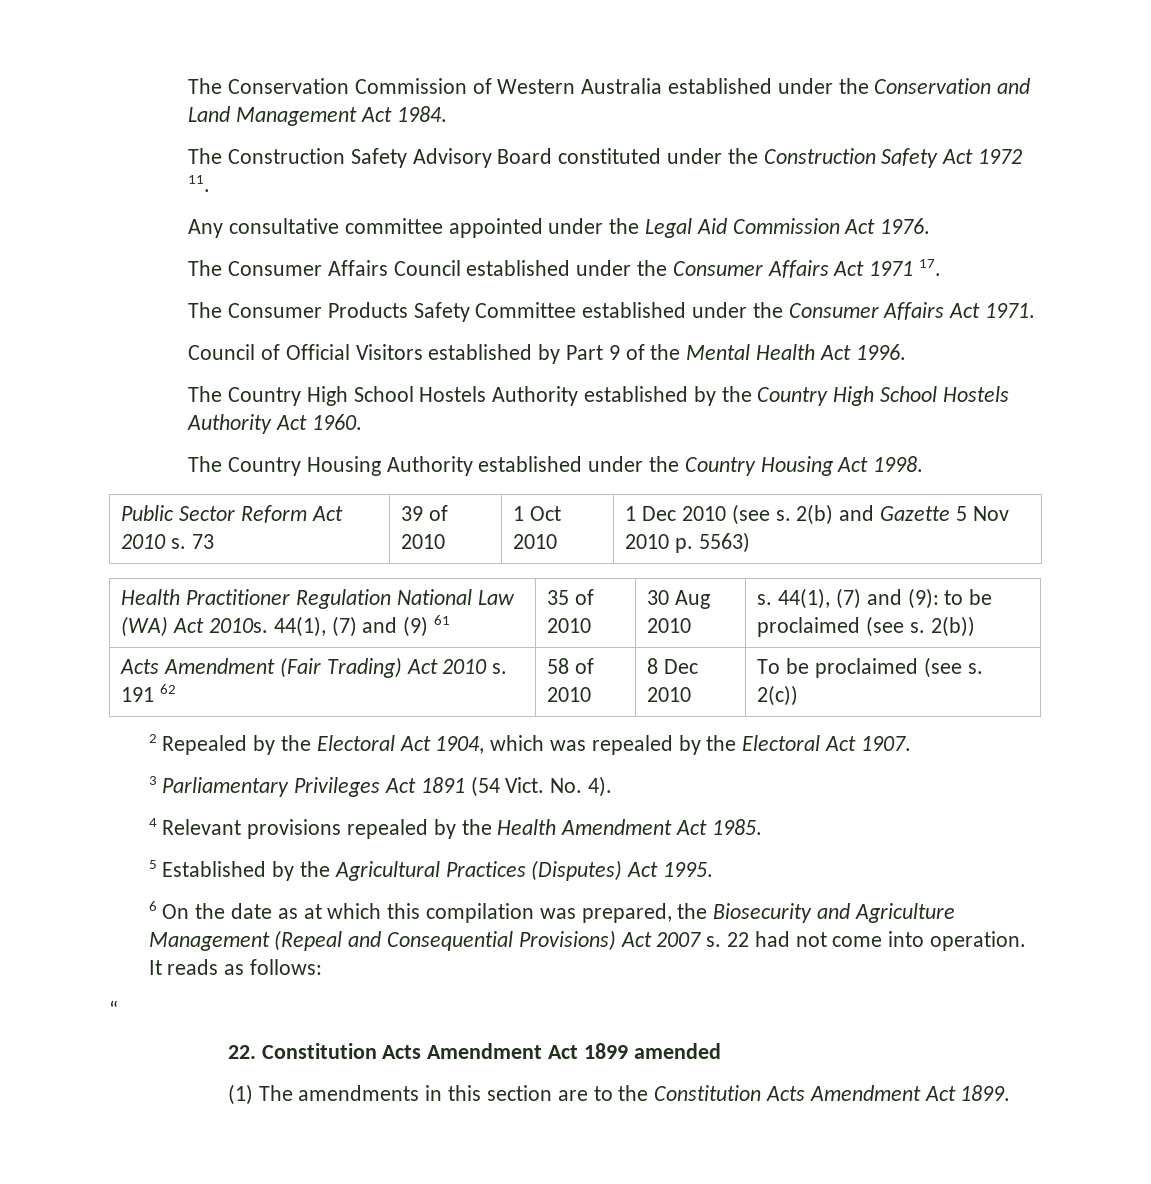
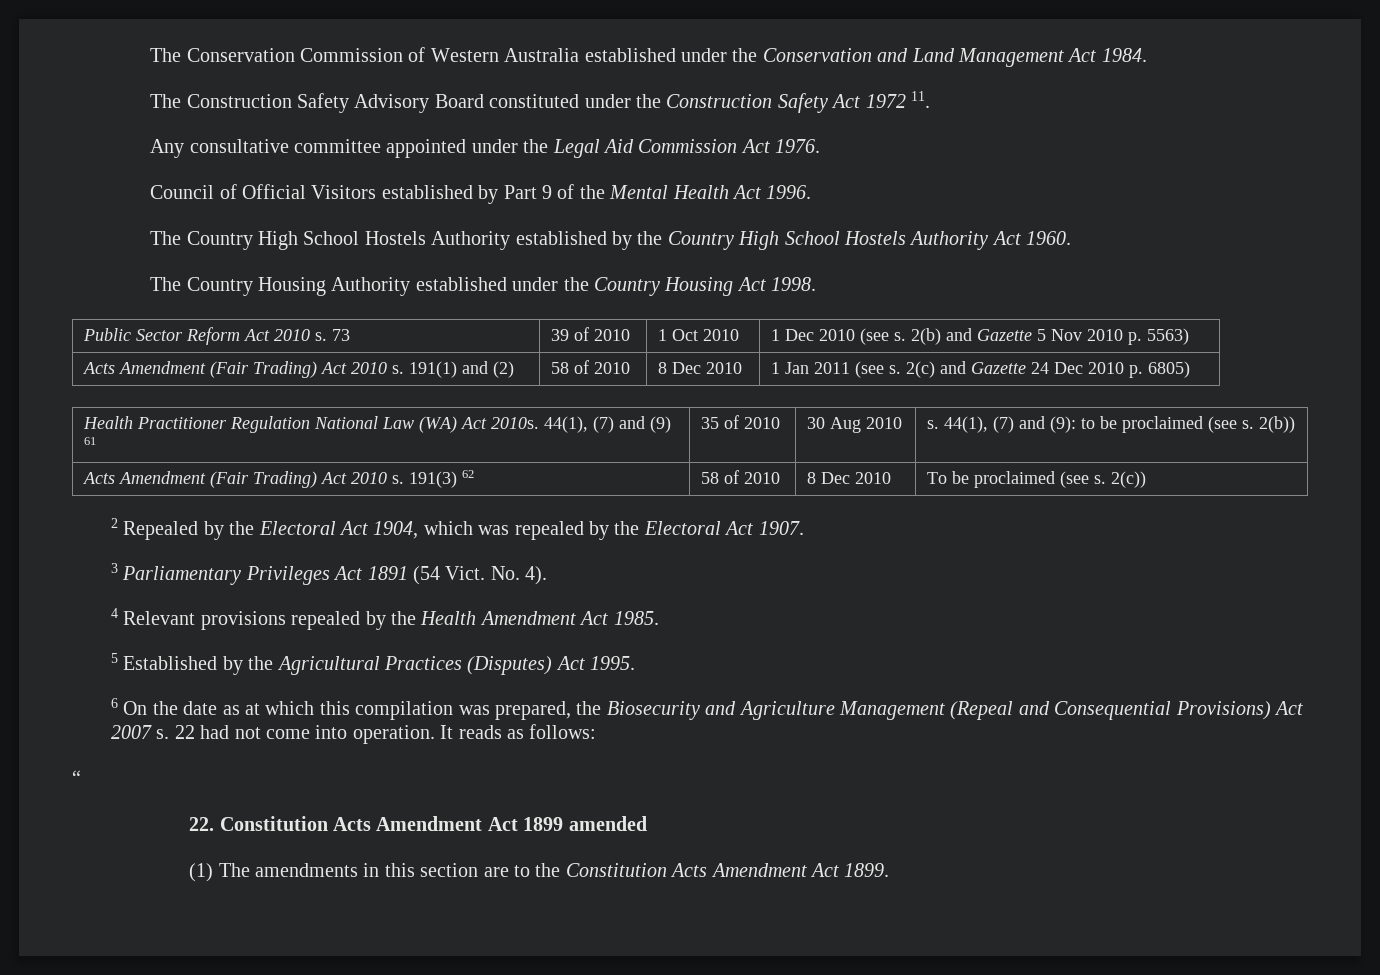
[188,259,942,278] [188,302,1036,322] // The Consumer Affairs Council established under the Consumer Affairs Act 1971 17. // The Consumer Products Safety Committee established under the Consumer Affairs Act 1971. -> (821, 146) none
(751, 542) none -> [83,361,515,378] [551,360,631,374] [658,362,743,374] [771,361,1191,378] // Acts Amendment (Fair Trading) Act 2010 s. 191(1) and (2) | 58 of 2010 | 8 Dec 2010 | 1 Jan 2011 (see s. 2(c) and Gazette 24 Dec 2010 p. 6805)
[121,687,155,702] 191 -> [409,471,458,488] 191(3)

